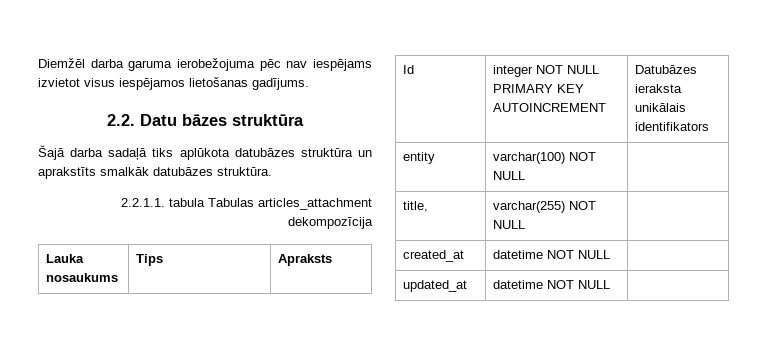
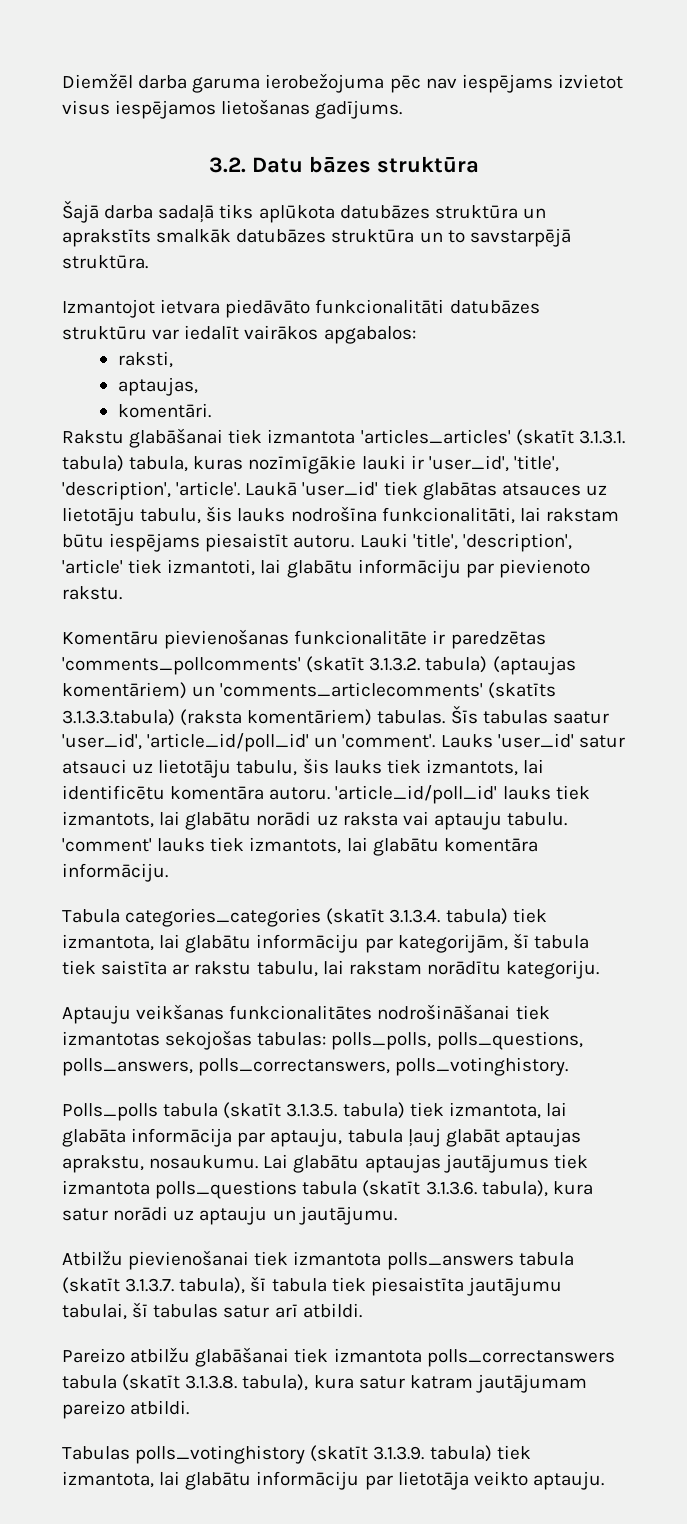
[107,114,135,126] 2.2. -> [208,157,246,173] 3.2.
[217,167,272,176] [121,198,372,210] [288,217,373,229] [45,254,84,263] [45,273,118,282] [135,254,163,266] [277,254,332,266] [402,65,414,74] [492,65,599,77] [492,84,584,93] [492,103,606,112] [634,65,697,74] [634,84,682,93] [634,103,686,112] [634,122,709,131] [402,152,435,164] [492,152,596,164] [492,171,525,180] [402,201,428,212] [492,201,596,213] [492,220,525,229] [402,250,464,262] [492,250,610,259] [402,280,467,292] [492,280,610,289] struktūra. // 2.2.1.1. tabula Tabulas articles_attachment dekompozīcija // Lauka nosaukums | Tips | Apraksts // Id | integer NOT NULL PRIMARY KEY AUTOINCREMENT | Datubāzes ieraksta unikālais identifikators // entity | varchar(100) NOT NULL | // title, | varchar(255) NOT NULL | // created_at | datetime NOT NULL | // updated_at | datetime NOT NULL | -> [331,228,571,247] [62,255,148,269] [62,299,540,318] [62,325,416,344] [117,351,173,368] [117,377,198,396] [117,403,211,418] [62,428,625,448] [62,455,559,474] [62,481,607,500] [62,506,619,526] [62,533,572,552] [62,559,590,578] [62,586,122,600] [62,629,546,649] [62,656,576,675] [62,682,557,699] [62,705,609,726] [62,733,625,752] [62,758,545,778] [62,785,590,804] [62,811,568,830] [62,837,538,856] [62,863,168,882] [62,908,547,927] [62,933,589,953] [62,960,600,979] [62,1004,550,1024] [62,1030,583,1050] [62,1057,569,1076] [62,1102,567,1121] [62,1128,581,1147] [62,1154,588,1173] [62,1180,593,1199] [62,1206,397,1225] [62,1250,574,1270] [62,1276,562,1296] [62,1302,362,1320] [62,1347,615,1367] [62,1374,587,1393] [62,1400,190,1419] [62,1445,531,1464] [62,1471,604,1490] struktūra un to savstarpējā struktūra. // Izmantojot ietvara piedāvāto funkcionalitāti datubāzes struktūru var iedalīt vairākos apgabalos: // raksti, // aptaujas, // komentāri. // Rakstu glabāšanai tiek izmantota 'articles_articles' (skatīt 3.1.3.1. tabula) tabula, kuras nozīmīgākie lauki ir 'user_id', 'title', 'description', 'article'. Laukā 'user_id' tiek glabātas atsauces uz lietotāju tabulu, šis lauks nodrošīna funkcionalitāti, lai rakstam būtu iespējams piesaistīt autoru. Lauki 'title', 'description', 'article' tiek izmantoti, lai glabātu informāciju par pievienoto rakstu. // Komentāru pievienošanas funkcionalitāte ir paredzētas 'comments_pollcomments' (skatīt 3.1.3.2. tabula) (aptaujas komentāriem) un 'comments_articlecomments' (skatīts 3.1.3.3.tabula) (raksta komentāriem) tabulas. Šīs tabulas saatur 'user_id', 'article_id/poll_id' un 'comment'. Lauks 'user_id' satur atsauci uz lietotāju tabulu, šis lauks tiek izmantots, lai identificētu komentāra autoru. 'article_id/poll_id' lauks tiek izmantots, lai glabātu norādi uz raksta vai aptauju tabulu. 'comment' lauks tiek izmantots, lai glabātu komentāra informāciju. // Tabula categories_categories (skatīt 3.1.3.4. tabula) tiek izmantota, lai glabātu informāciju par kategorijām, šī tabula tiek saistīta ar rakstu tabulu, lai rakstam norādītu kategoriju. // Aptauju veikšanas funkcionalitātes nodrošināšanai tiek izmantotas sekojošas tabulas: polls_polls, polls_questions, polls_answers, polls_correctanswers, polls_votinghistory. // Polls_polls tabula (skatīt 3.1.3.5. tabula) tiek izmantota, lai glabāta informācija par aptauju, tabula ļauj glabāt aptaujas aprakstu, nosaukumu. Lai glabātu aptaujas jautājumus tiek izmantota polls_questions tabula (skatīt 3.1.3.6. tabula), kura satur norādi uz aptauju un jautājumu. // Atbilžu pievienošanai tiek izmantota polls_answers tabula (skatīt 3.1.3.7. tabula), šī tabula tiek piesaistīta jautājumu tabulai, šī tabulas satur arī atbildi. // Pareizo atbilžu glabāšanai tiek izmantota polls_correctanswers tabula (skatīt 3.1.3.8. tabula), kura satur katram jautājumam pareizo atbildi. // Tabulas polls_votinghistory (skatīt 3.1.3.9. tabula) tiek izmantota, lai glabātu informāciju par lietotāja veikto aptauju.

